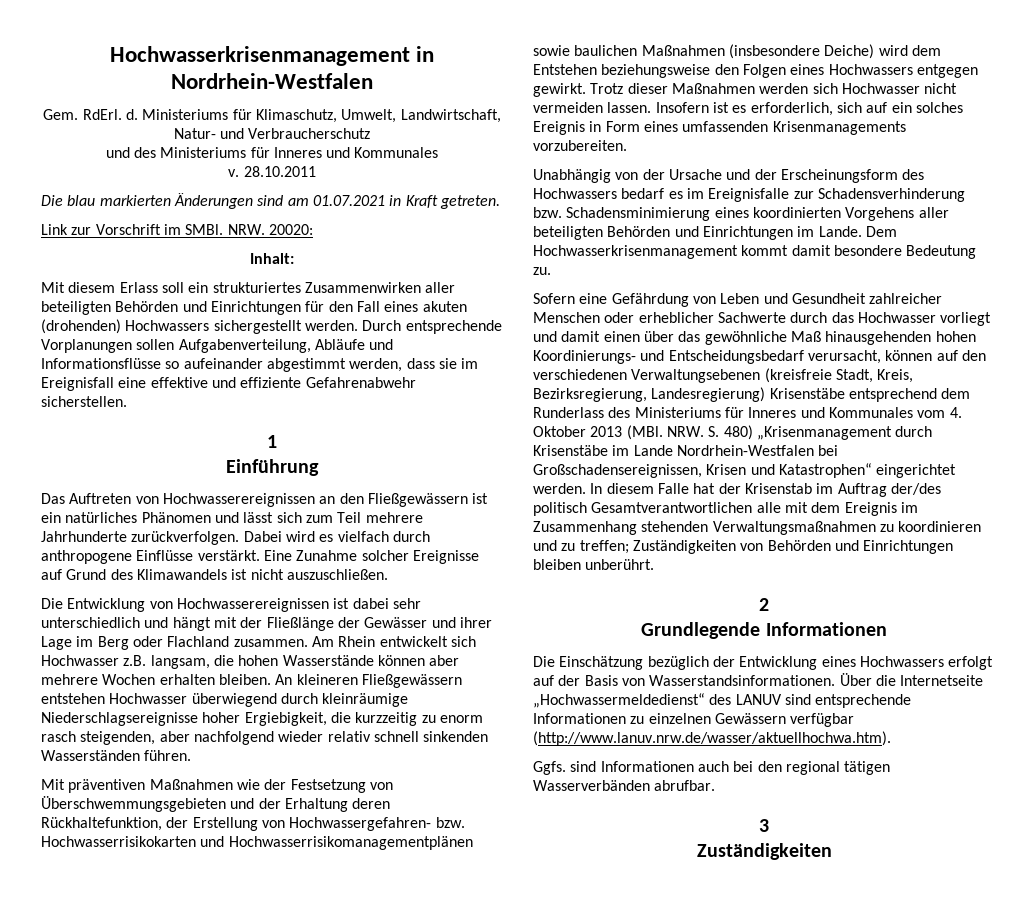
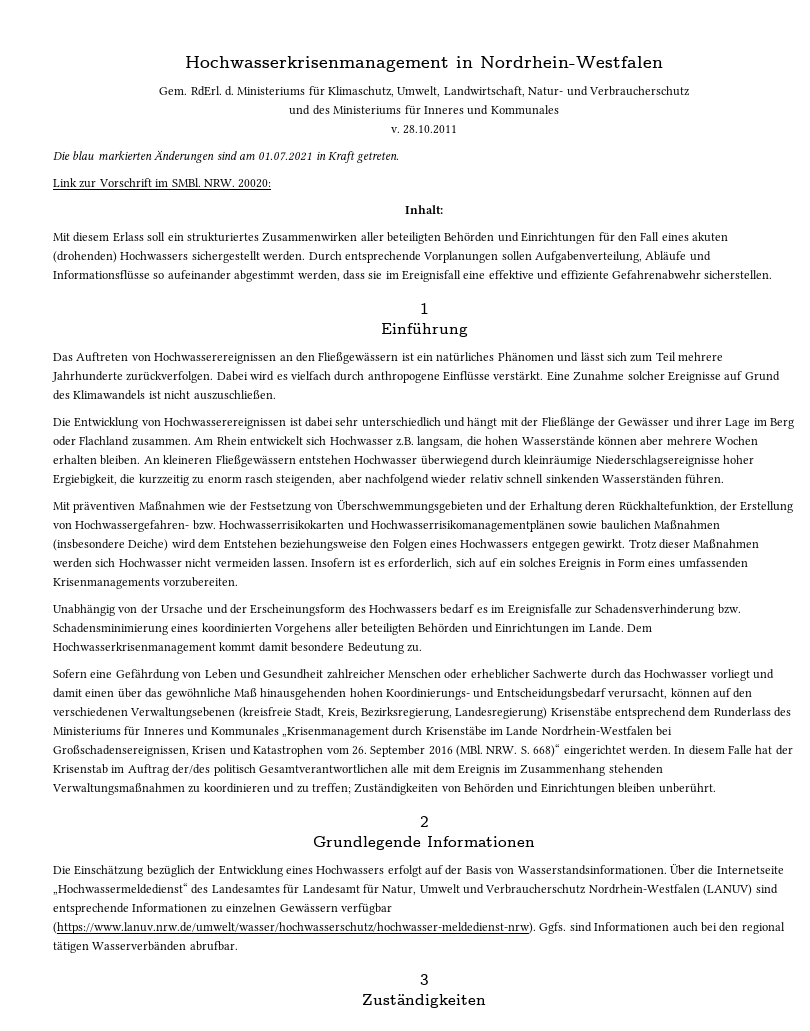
[917,407,962,418] [533,425,753,440] vom 4. Oktober 2013 (MBl. NRW. S. 480) -> (279, 731) none
[778,463,872,478] Katastrophen“ -> [253,744,561,757] Katastrophen vom 26. September 2016 (MBl. NRW. S. 668)“
[735,694,782,705] LANUV -> [211,884,753,896] Landesamtes für Landesamt für Natur, Umwelt und Verbraucherschutz Nordrhein-Westfalen (LANUV)
[533,731,891,746] (http://www.lanuv.nrw.de/wasser/aktuellhochwa.htm). // -> [53,922,536,934] (https://www.lanuv.nrw.de/umwelt/wasser/hochwasserschutz/hochwasser-meldedienst-nrw).

